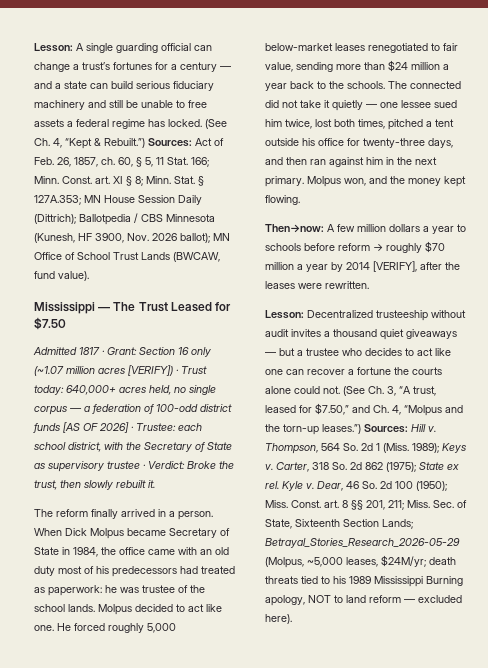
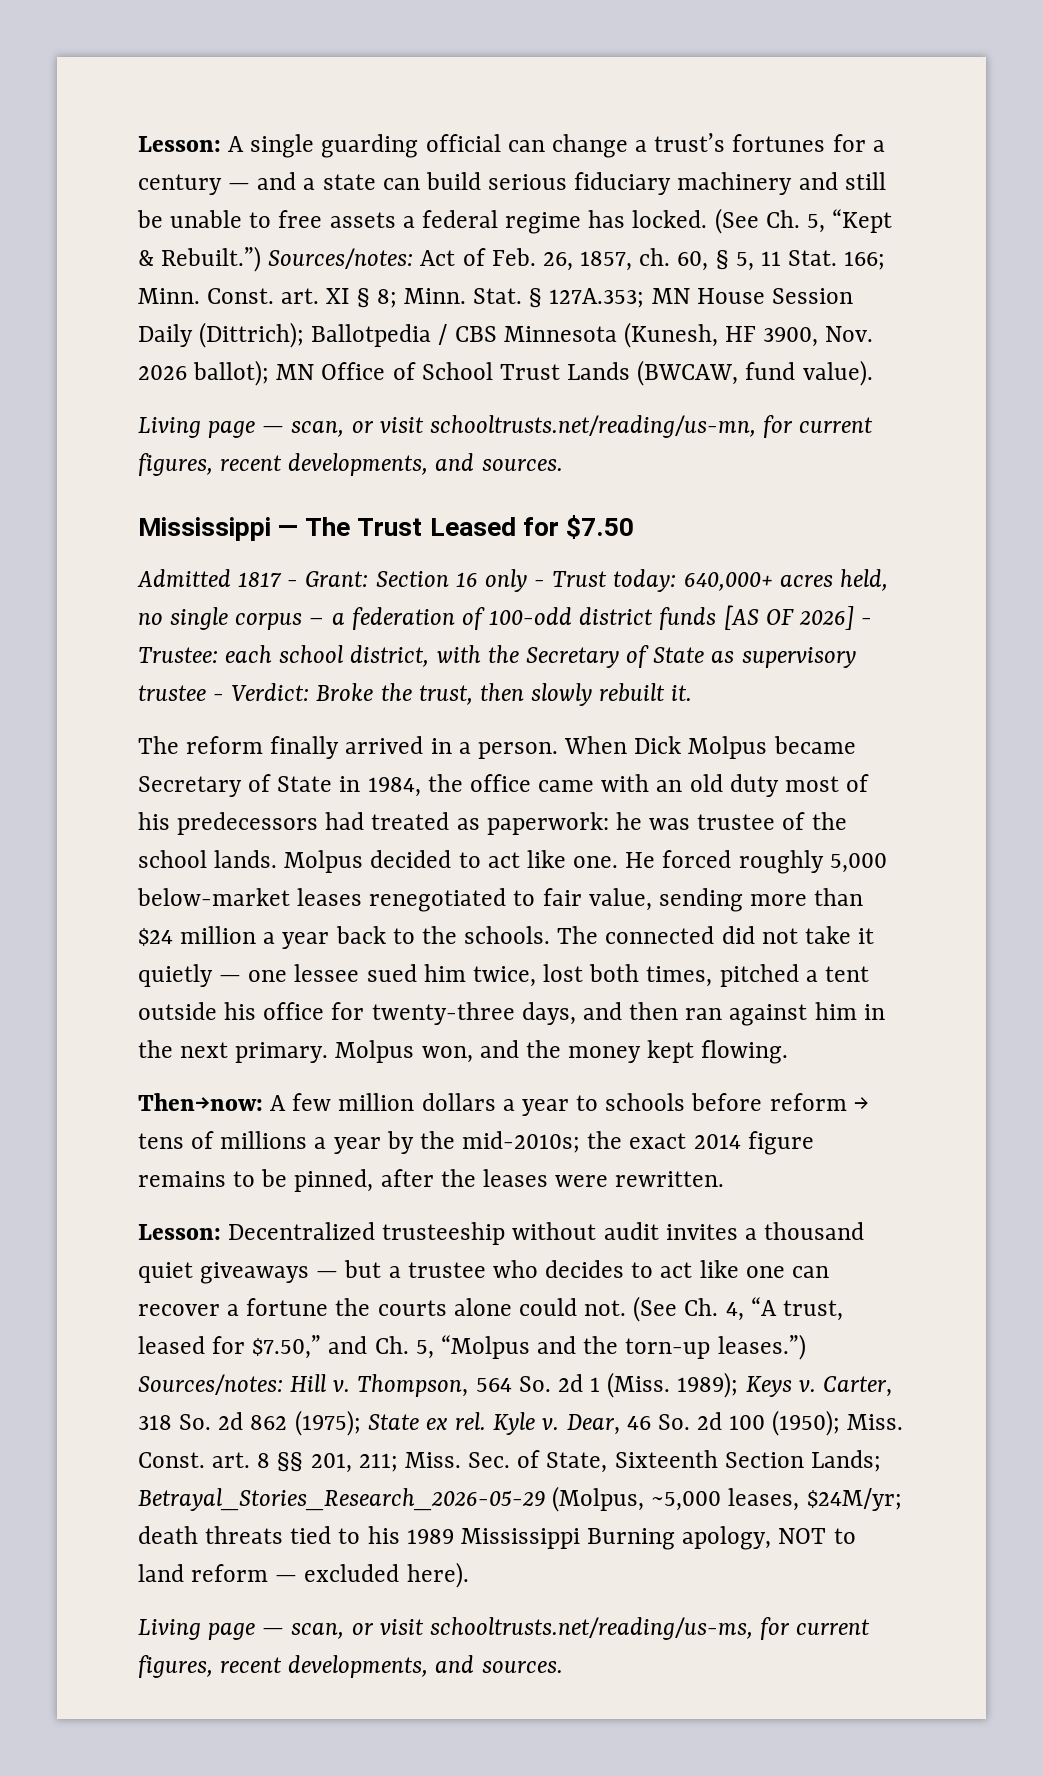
[53,138,62,148] 4, -> [806,214,825,233] 5,
[148,138,192,147] Sources: -> [268,248,414,269] Sources/notes:
(89, 276) none -> [138,415,874,438] [138,453,563,476] // Living page — scan, or visit schooltrusts.net/reading/us-mn, for current figures, recent developments, and sources.
[102,350,105,355] · -> [287,580,299,587] -
[34,365,179,376] (~1.07 million acres [VERIFY]) · -> [534,580,546,587] -
[70,408,82,412] — -> [309,618,325,625] –
[131,426,134,431] · -> [861,618,873,625] -
[143,464,146,469] · -> [213,694,225,701] -
[386,241,445,253] [265,261,417,272] roughly $70 million a year by 2014 [VERIFY], -> [138,1131,814,1155] [138,1169,374,1192] tens of millions a year by the mid-2010s; the exact 2014 figure remains to be pinned,
[387,386,396,396] 3, -> [725,1302,744,1321] 4,
[392,405,401,415] 4, -> [415,1340,434,1359] 5,
[364,424,408,433] Sources: -> [138,1374,283,1395] Sources/notes:
(292, 619) none -> [138,1617,871,1640] [138,1655,563,1678] // Living page — scan, or visit schooltrusts.net/reading/us-ms, for current figures, recent developments, and sources.

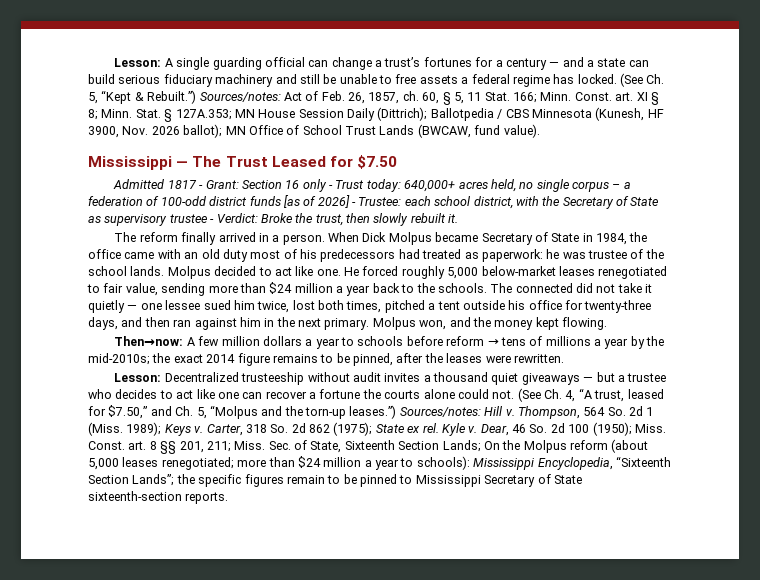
[138,415,874,438] [138,453,563,476] // Living page — scan, or visit schooltrusts.net/reading/us-mn, for current figures, recent developments, and sources. -> (540, 131) none
[723,605,794,630] [AS OF -> [283,195,317,208] [as of
[138,1486,902,1512] [138,1526,856,1550] [138,1562,469,1588] [138,1617,871,1640] [138,1655,563,1678] Betrayal_Stories_Research_2026-05-29 (Molpus, ~5,000 leases, $24M/yr; death threats tied to his 1989 Mississippi Burning apology, NOT to land reform — excluded here). // Living page — scan, or visit schooltrusts.net/reading/us-ms, for current figures, recent developments, and sources. -> [483,439,649,453] [88,456,671,470] [88,474,582,487] [88,491,229,504] On the Molpus reform (about 5,000 leases renegotiated; more than $24 million a year to schools): Mississippi Encyclopedia, “Sixteenth Section Lands”; the specific figures remain to be pinned to Mississippi Secretary of State sixteenth-section reports.

